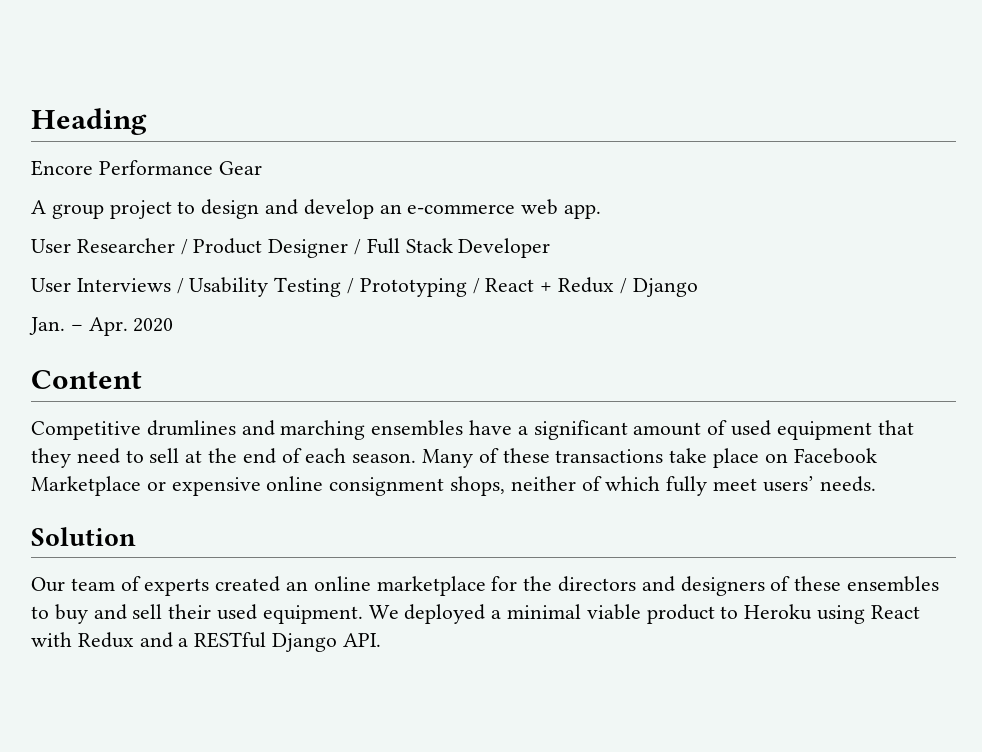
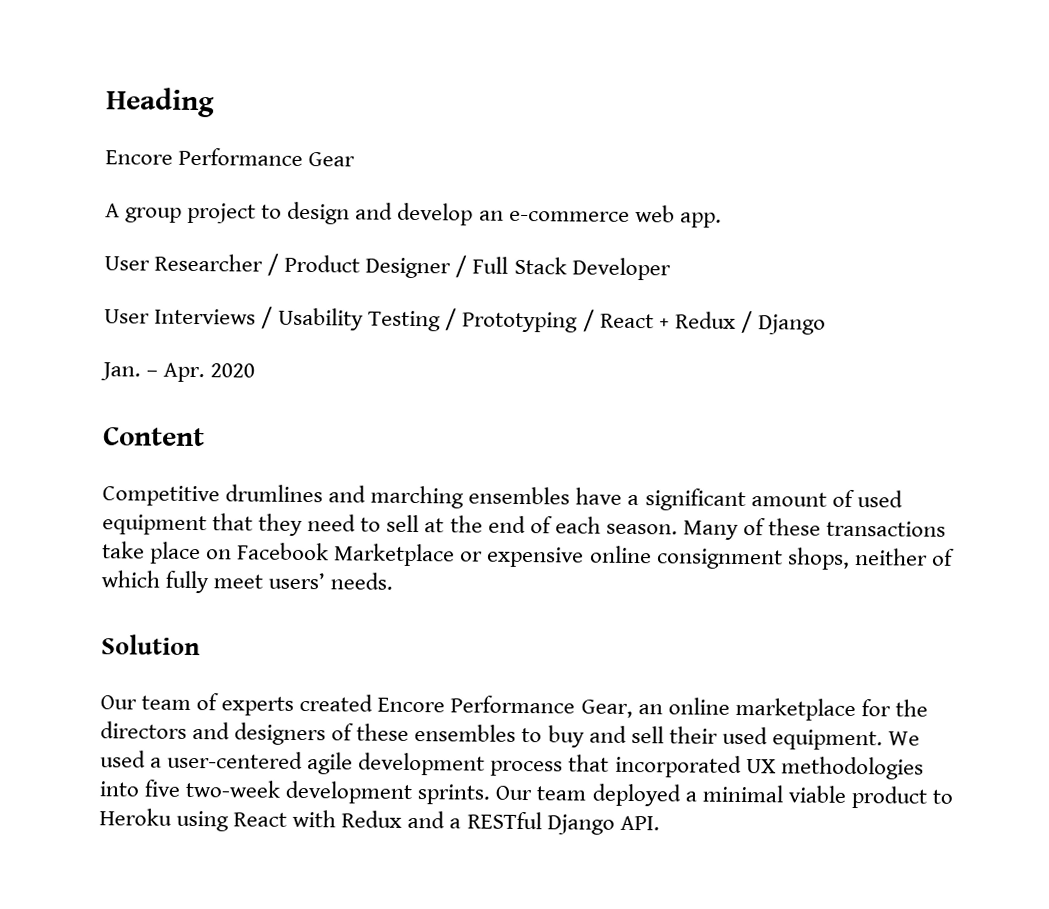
(281, 584) none -> [377,695,633,718] Encore Performance Gear,
(399, 612) none -> [100,750,924,780] [99,779,587,805] used a user-centered agile development process that incorporated UX methodologies into five two-week development sprints. Our team

